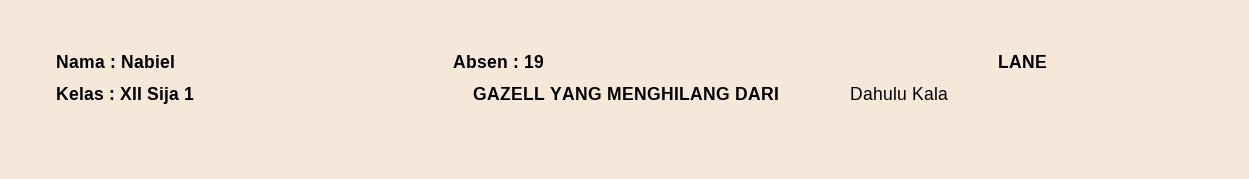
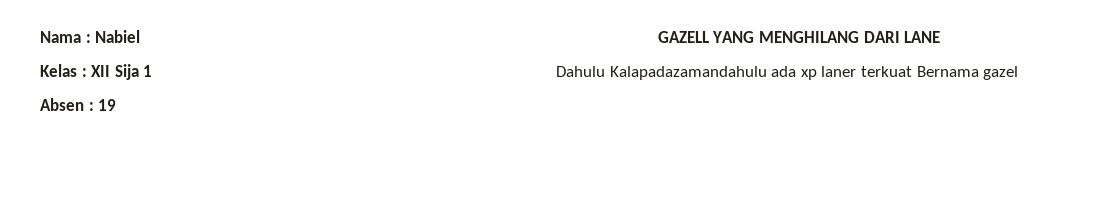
[912,87,948,100] Kala -> [609,66,1019,80] Kalapadazamandahulu ada xp laner terkuat Bernama gazel

